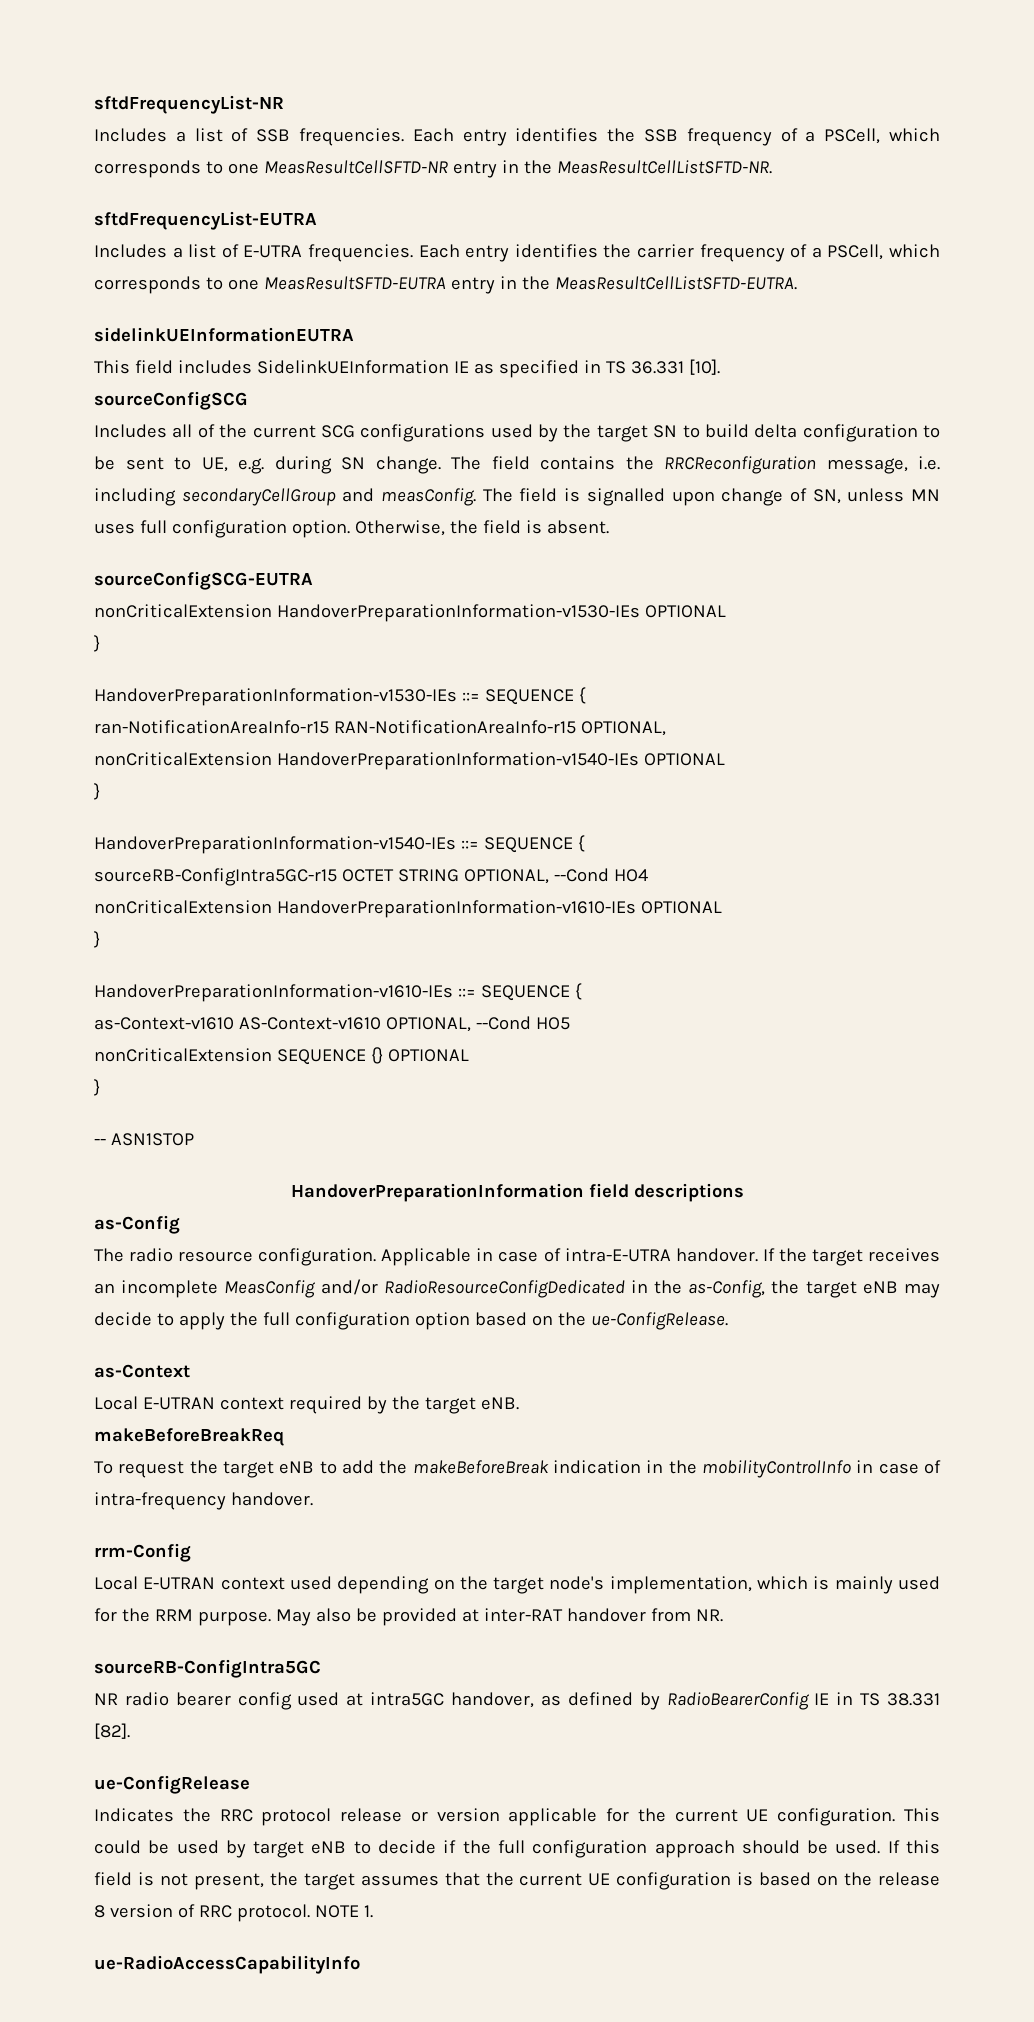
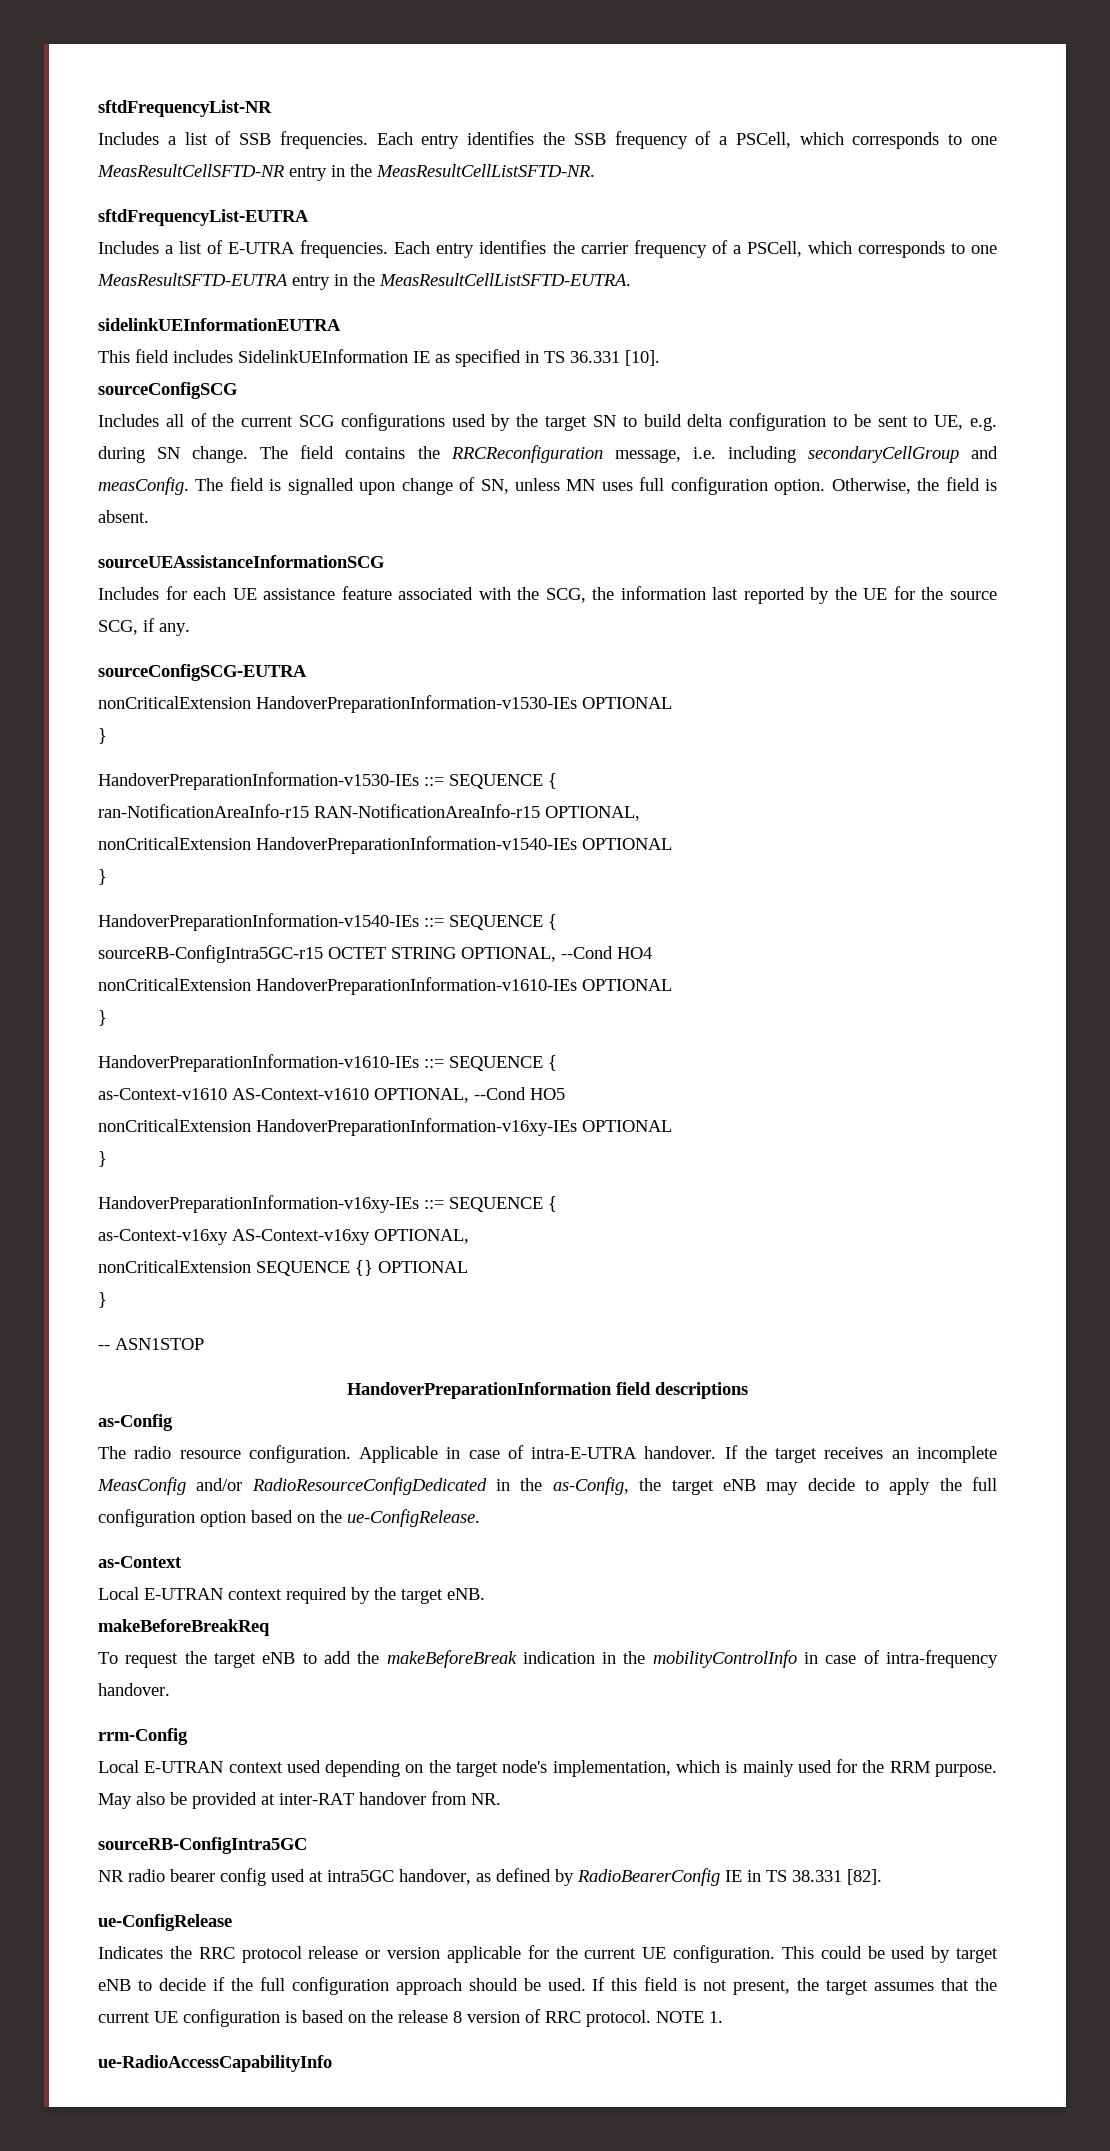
(609, 527) none -> [98,555,384,568] [98,586,997,604] [98,618,190,636] // sourceUEAssistanceInformationSCG // Includes for each UE assistance feature associated with the SCG, the information last reported by the UE for the source SCG, if any.
(570, 1023) none -> [98,1118,672,1136] [98,1151,107,1167] [98,1195,557,1213] [98,1229,469,1245] // nonCriticalExtension HandoverPreparationInformation-v16xy-IEs OPTIONAL // } // HandoverPreparationInformation-v16xy-IEs ::= SEQUENCE { // as-Context-v16xy AS-Context-v16xy OPTIONAL,

